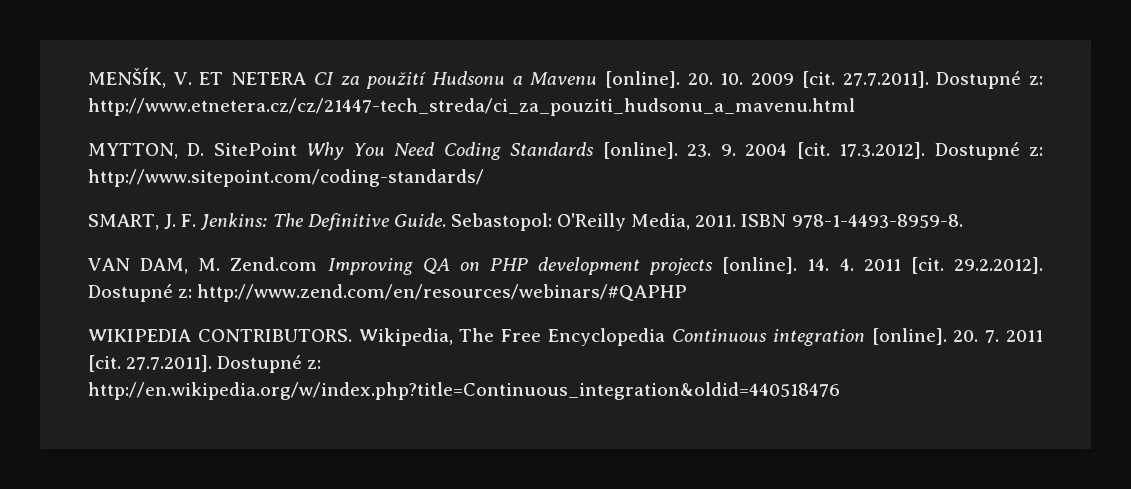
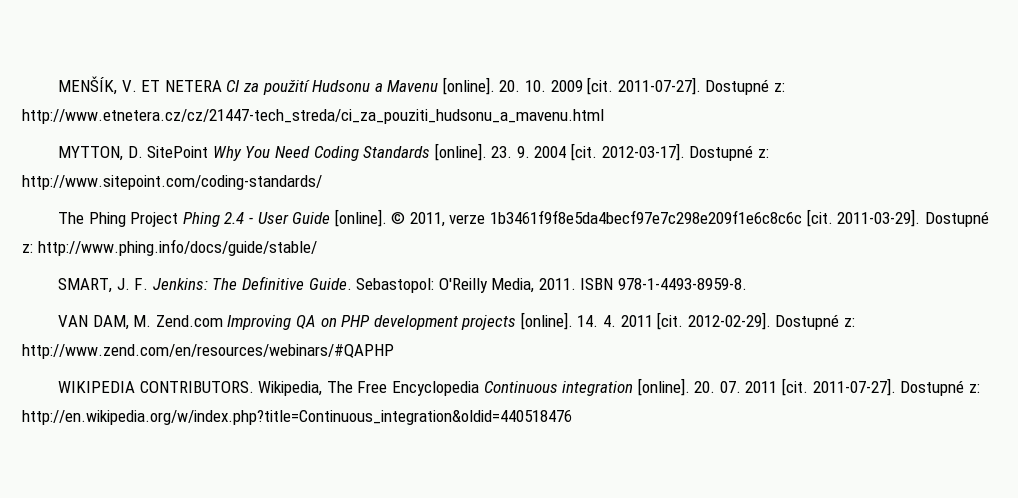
[842,71,929,88] 27.7.2011]. -> [617,77,701,95] 2011-07-27].
[839,142,926,159] 17.3.2012]. -> [601,143,685,161] 2012-03-17].
(484, 178) none -> [57,209,989,227] [22,239,317,256] // The Phing Project Phing 2.4 - User Guide [online]. © 2011, verze 1b3461f9f8e5da4becf97e7c298e209f1e6c8c6c [cit. 2011-03-29]. Dostupné z: http://www.phing.info/docs/guide/stable/
[953,257,1043,274] 29.2.2012]. -> [687,312,771,330] 2012-02-29].
[985,330,1044,343] [88,355,213,372] 7. 2011 [cit. 27.7.2011]. -> [719,378,896,396] 07. 2011 [cit. 2011-07-27].

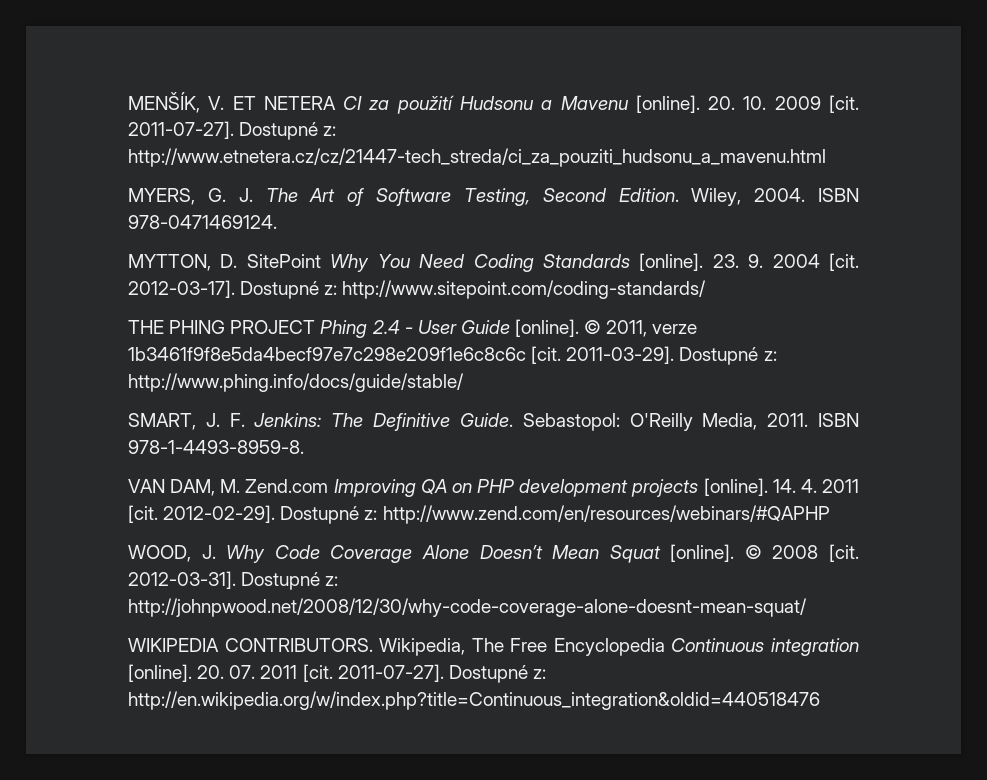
(604, 116) none -> [128,188,860,206] [128,215,277,229] // MYERS, G. J. The Art of Software Testing, Second Edition. Wiley, 2004. ISBN 978-0471469124.
[57,212,179,227] The Phing Project -> [128,320,316,334] THE PHING PROJECT
(394, 351) none -> [128,544,859,563] [128,571,339,590] [128,598,807,617] // WOOD, J. Why Code Coverage Alone Doesn’t Mean Squat [online]. © 2008 [cit. 2012-03-31]. Dostupné z: http://johnpwood.net/2008/12/30/why-code-coverage-alone-doesnt-mean-squat/

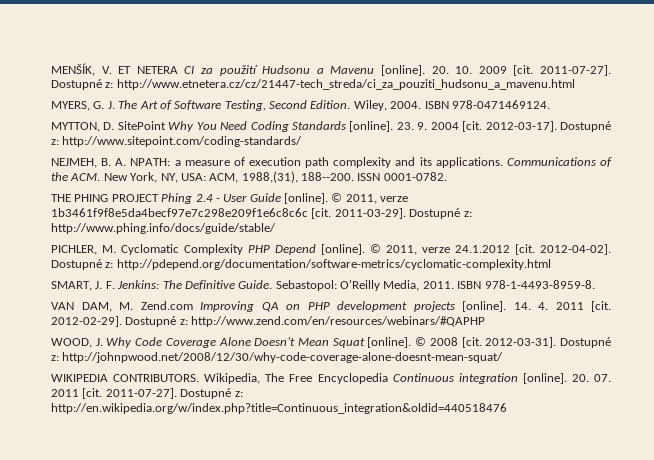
(707, 289) none -> [51,157,612,168] [51,171,447,183] // NEJMEH, B. A. NPATH: a measure of execution path complexity and its applications. Communications of the ACM. New York, NY, USA: ACM, 1988,(31), 188--200. ISSN 0001-0782.
(464, 382) none -> [51,244,611,255] [51,259,551,270] // PICHLER, M. Cyclomatic Complexity PHP Depend [online]. © 2011, verze 24.1.2012 [cit. 2012-04-02]. Dostupné z: http://pdepend.org/documentation/software-metrics/cyclomatic-complexity.html

